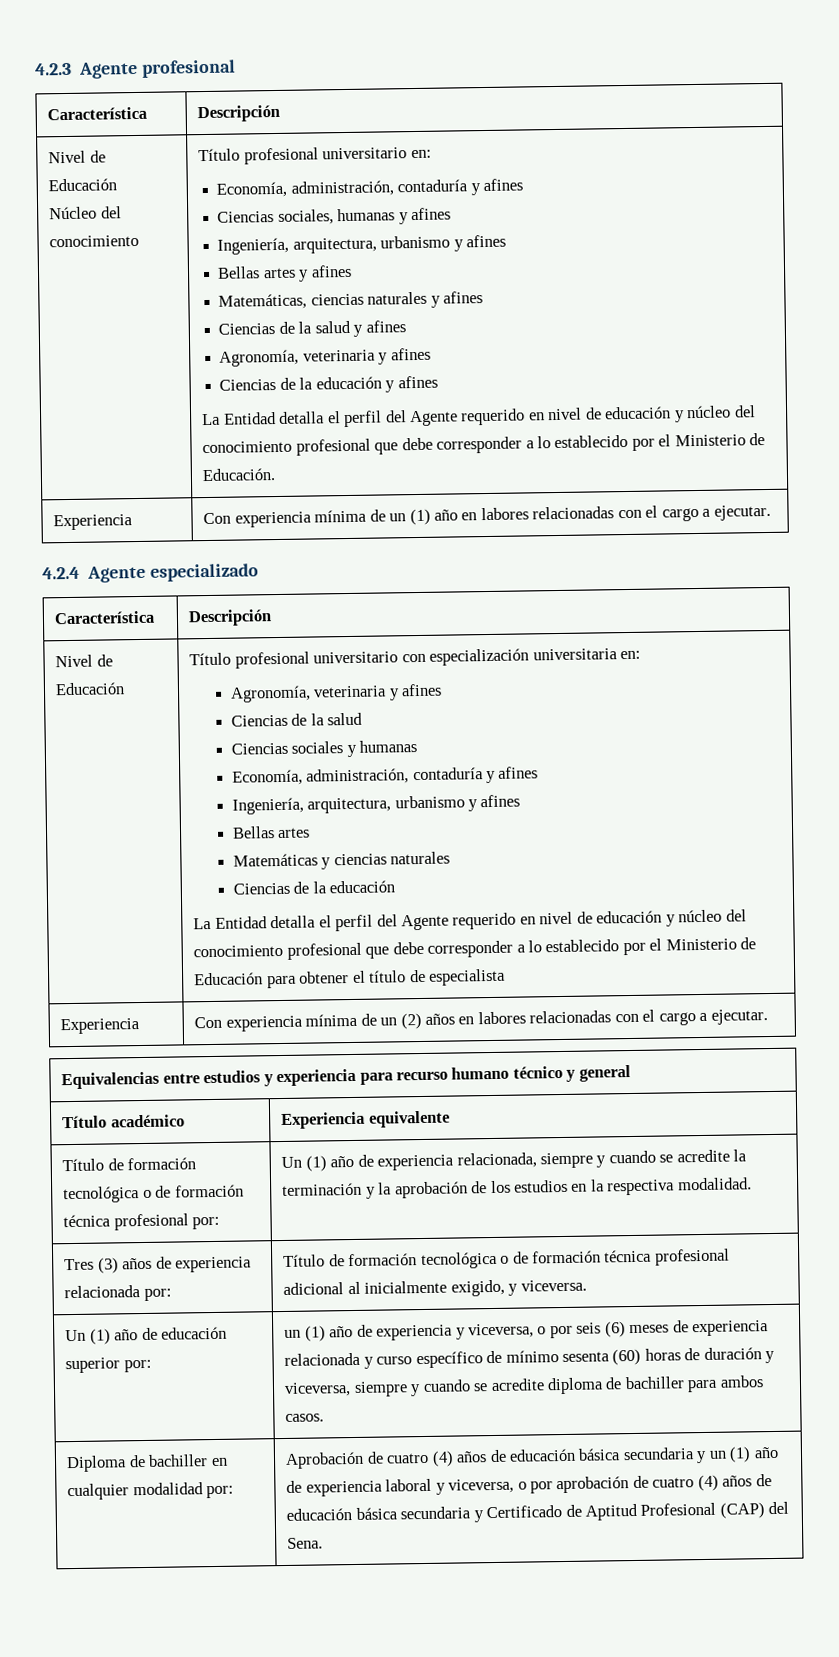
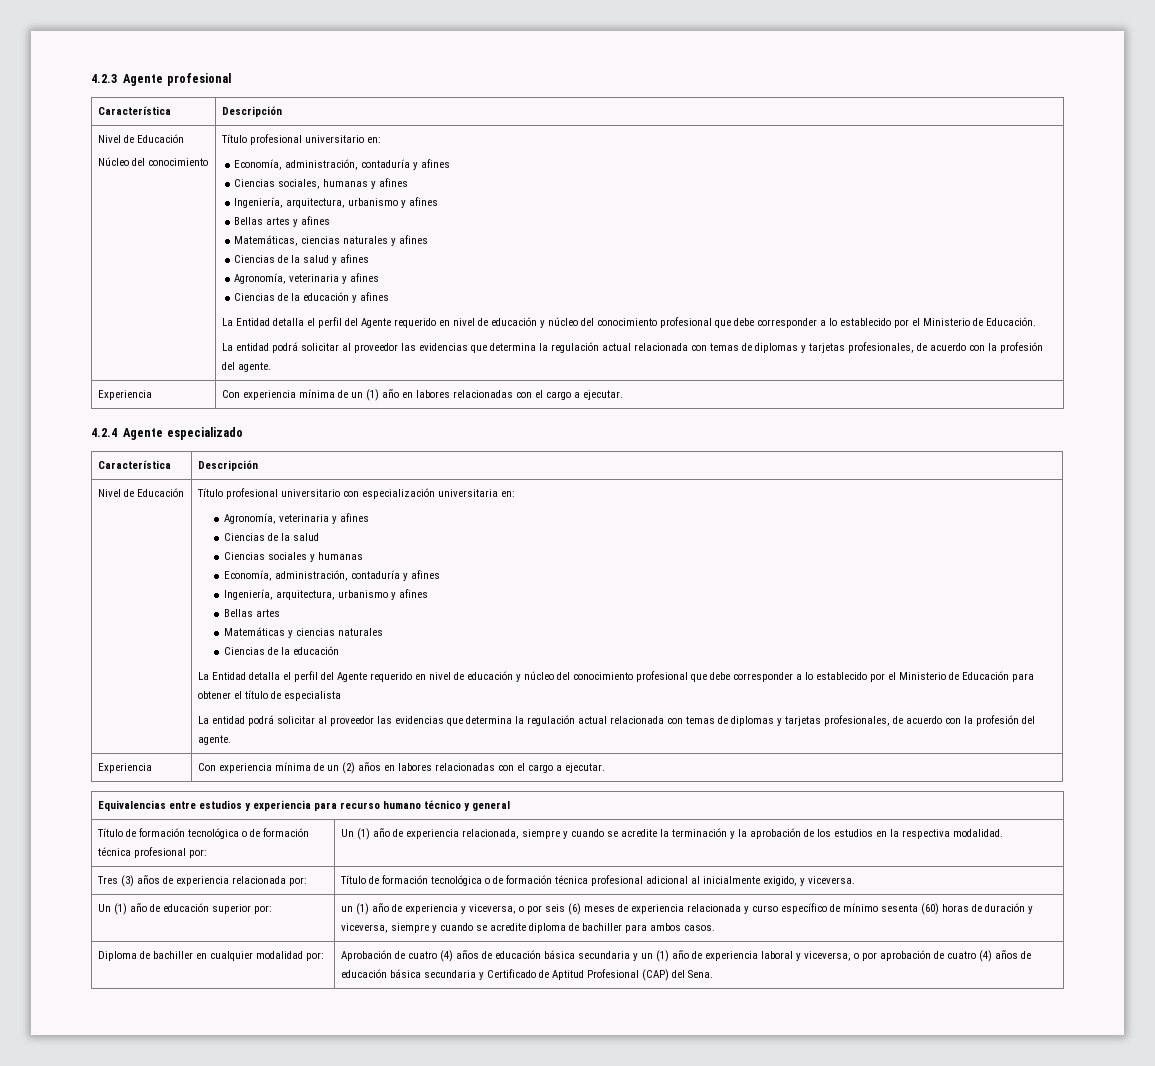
(276, 475) none -> [222,342,1044,353] [222,362,272,372] // La entidad podrá solicitar al proveedor las evidencias que determina la regulación actual relacionada con temas de diplomas y tarjetas profesionales, de acuerdo con la profesión del agente.
(507, 977) none -> [198,715,1036,726] [198,735,232,745] // La entidad podrá solicitar al proveedor las evidencias que determina la regulación actual relacionada con temas de diplomas y tarjetas profesionales, de acuerdo con la profesión del agente.
[62,1114,185,1129] [281,1110,450,1130] // Título académico | Experiencia equivalente -> (511, 806) none

